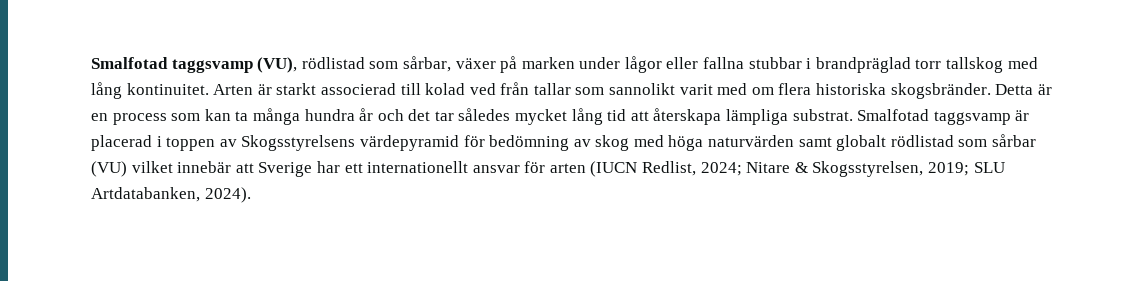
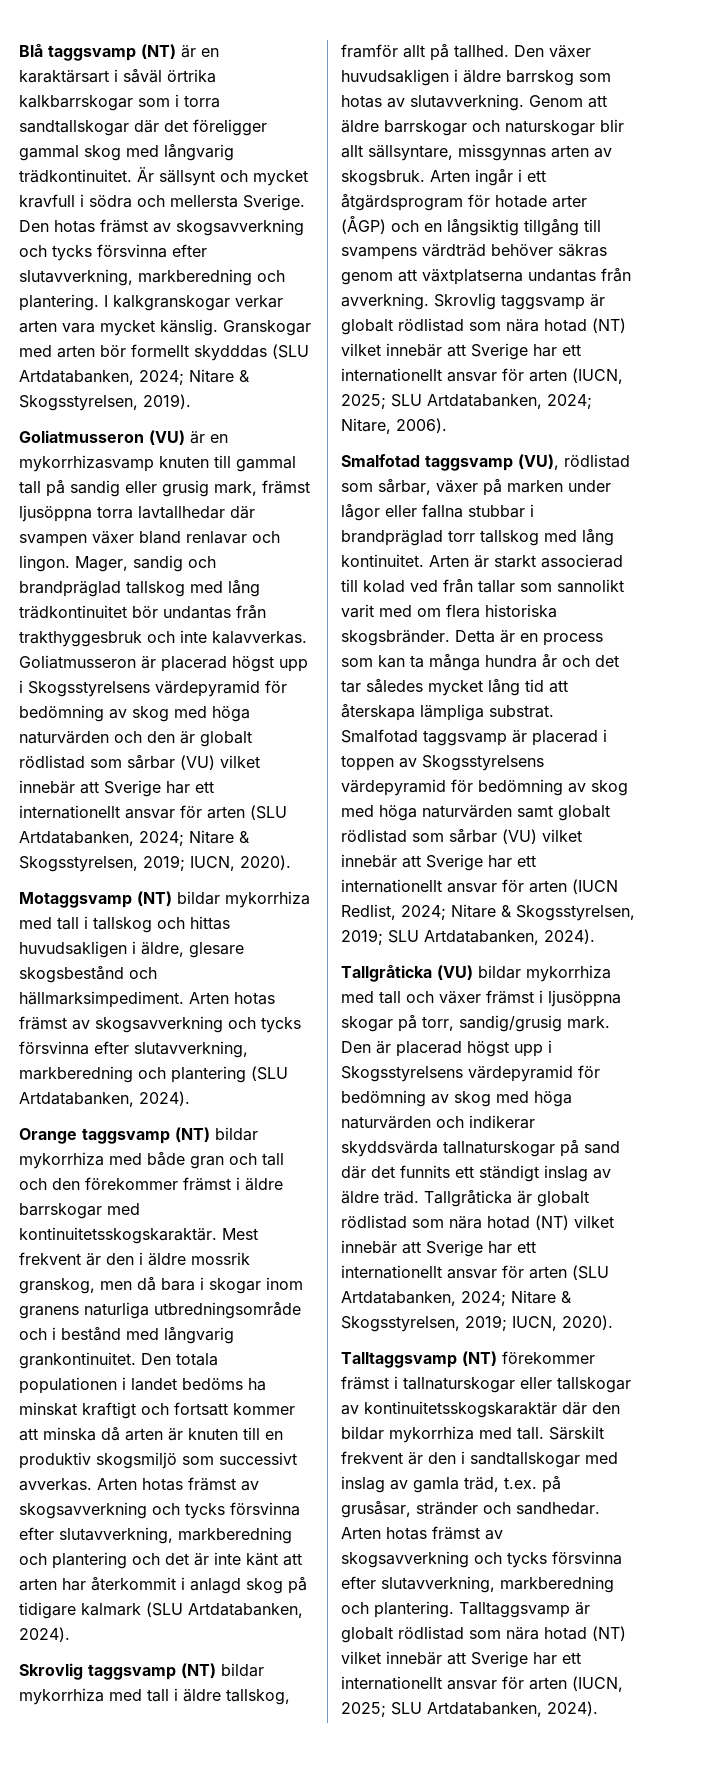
(91, 63) none -> [19,43,219,61] [19,69,216,83] [19,94,220,111] [19,119,267,136] [19,144,234,161] [19,167,308,186] [19,194,305,211] [19,219,304,236] [19,244,207,261] [19,269,285,286] [19,294,283,311] [19,319,311,336] [19,344,309,361] [19,369,250,385] [19,394,191,411] [19,430,228,445] [19,455,296,472] [19,480,310,497] [19,505,255,522] [19,531,280,547] [19,555,216,572] [19,580,260,597] [19,605,266,619] [19,630,307,647] [19,655,308,672] [19,680,287,697] [19,705,250,722] [19,731,252,747] [19,755,260,770] [19,780,214,797] [19,805,287,820] [19,830,250,846] [19,855,291,872] [19,891,310,908] [19,916,230,933] [19,941,244,958] [19,966,157,983] [19,991,275,1008] [19,1016,301,1033] [19,1041,248,1058] [19,1066,288,1083] [19,1091,190,1107] [19,1127,258,1144] [19,1152,284,1169] [19,1177,283,1191] [19,1203,140,1219] [19,1227,258,1244] [19,1252,250,1266] [19,1277,303,1294] [19,1302,301,1319] [19,1327,234,1344] [19,1352,218,1369] [19,1377,266,1394] [19,1402,295,1419] [19,1427,283,1441] [19,1452,297,1469] [19,1477,259,1491] [19,1502,300,1519] [19,1527,292,1544] [19,1552,302,1569] [19,1577,307,1594] [19,1602,303,1619] [19,1627,70,1642] [19,1663,264,1680] [19,1688,290,1705] [341,44,591,61] [341,69,611,86] [341,94,607,111] [341,119,624,136] [341,144,612,161] [341,169,546,186] [341,194,587,211] [341,216,601,236] [341,244,607,260] [341,268,631,285] [341,293,605,310] [341,318,626,335] [341,343,581,360] [341,368,623,384] [341,394,592,409] [341,418,447,434] Blå taggsvamp (NT) är en karaktärsart i såväl örtrika kalkbarrskogar som i torra sandtallskogar där det föreligger gammal skog med långvarig trädkontinuitet. Är sällsynt och mycket kravfull i södra och mellersta Sverige. Den hotas främst av skogsavverkning och tycks försvinna efter slutavverkning, markberedning och plantering. I kalkgranskogar verkar arten vara mycket känslig. Granskogar med arten bör formellt skydddas (SLU Artdatabanken, 2024; Nitare & Skogsstyrelsen, 2019). // Goliatmusseron (VU) är en mykorrhizasvamp knuten till gammal tall på sandig eller grusig mark, främst ljusöppna torra lavtallhedar där svampen växer bland renlavar och lingon. Mager, sandig och brandpräglad tallskog med lång trädkontinuitet bör undantas från trakthyggesbruk och inte kalavverkas. Goliatmusseron är placerad högst upp i Skogsstyrelsens värdepyramid för bedömning av skog med höga naturvärden och den är globalt rödlistad som sårbar (VU) vilket innebär att Sverige har ett internationellt ansvar för arten (SLU Artdatabanken, 2024; Nitare & Skogsstyrelsen, 2019; IUCN, 2020). // Motaggsvamp (NT) bildar mykorrhiza med tall i tallskog och hittas huvudsakligen i äldre, glesare skogsbestånd och hällmarksimpediment. Arten hotas främst av skogsavverkning och tycks försvinna efter slutavverkning, markberedning och plantering (SLU Artdatabanken, 2024). // Orange taggsvamp (NT) bildar mykorrhiza med både gran och tall och den förekommer främst i äldre barrskogar med kontinuitetsskogskaraktär. Mest frekvent är den i äldre mossrik granskog, men då bara i skogar inom granens naturliga utbredningsområde och i bestånd med långvarig grankontinuitet. Den totala populationen i landet bedöms ha minskat kraftigt och fortsatt kommer att minska då arten är knuten till en produktiv skogsmiljö som successivt avverkas. Arten hotas främst av skogsavverkning och tycks försvinna efter slutavverkning, markberedning och plantering och det är inte känt att arten har återkommit i anlagd skog på tidigare kalmark (SLU Artdatabanken, 2024). // Skrovlig taggsvamp (NT) bildar mykorrhiza med tall i äldre tallskog, framför allt på tallhed. Den växer huvudsakligen i äldre barrskog som hotas av slutavverkning. Genom att äldre barrskogar och naturskogar blir allt sällsyntare, missgynnas arten av skogsbruk. Arten ingår i ett åtgärdsprogram för hotade arter (ÅGP) och en långsiktig tillgång till svampens värdträd behöver säkras genom att växtplatserna undantas från avverkning. Skrovlig taggsvamp är globalt rödlistad som nära hotad (NT) vilket innebär att Sverige har ett internationellt ansvar för arten (IUCN, 2025; SLU Artdatabanken, 2024; Nitare, 2006). //
(251, 195) none -> [341,964,611,982] [341,990,621,1007] [341,1015,610,1032] [341,1040,552,1057] [341,1065,600,1082] [341,1090,572,1107] [341,1115,535,1129] [341,1140,620,1157] [341,1165,611,1182] [341,1190,589,1207] [341,1215,614,1230] [341,1240,536,1257] [341,1265,609,1280] [341,1290,572,1306] [341,1315,613,1332] [341,1351,595,1368] [341,1376,631,1393] [341,1401,620,1418] [341,1426,604,1443] [341,1451,618,1468] [341,1476,561,1493] [341,1501,600,1518] [341,1526,503,1540] [341,1551,622,1568] [341,1576,614,1593] [341,1601,590,1618] [341,1626,626,1643] [341,1651,581,1668] [341,1676,623,1692] [341,1701,598,1717] // Tallgråticka (VU) bildar mykorrhiza med tall och växer främst i ljusöppna skogar på torr, sandig/grusig mark. Den är placerad högst upp i Skogsstyrelsens värdepyramid för bedömning av skog med höga naturvärden och indikerar skyddsvärda tallnaturskogar på sand där det funnits ett ständigt inslag av äldre träd. Tallgråticka är globalt rödlistad som nära hotad (NT) vilket innebär att Sverige har ett internationellt ansvar för arten (SLU Artdatabanken, 2024; Nitare & Skogsstyrelsen, 2019; IUCN, 2020). // Talltaggsvamp (NT) förekommer främst i tallnaturskogar eller tallskogar av kontinuitetsskogskaraktär där den bildar mykorrhiza med tall. Särskilt frekvent är den i sandtallskogar med inslag av gamla träd, t.ex. på grusåsar, stränder och sandhedar. Arten hotas främst av skogsavverkning och tycks försvinna efter slutavverkning, markberedning och plantering. Talltaggsvamp är globalt rödlistad som nära hotad (NT) vilket innebär att Sverige har ett internationellt ansvar för arten (IUCN, 2025; SLU Artdatabanken, 2024).

